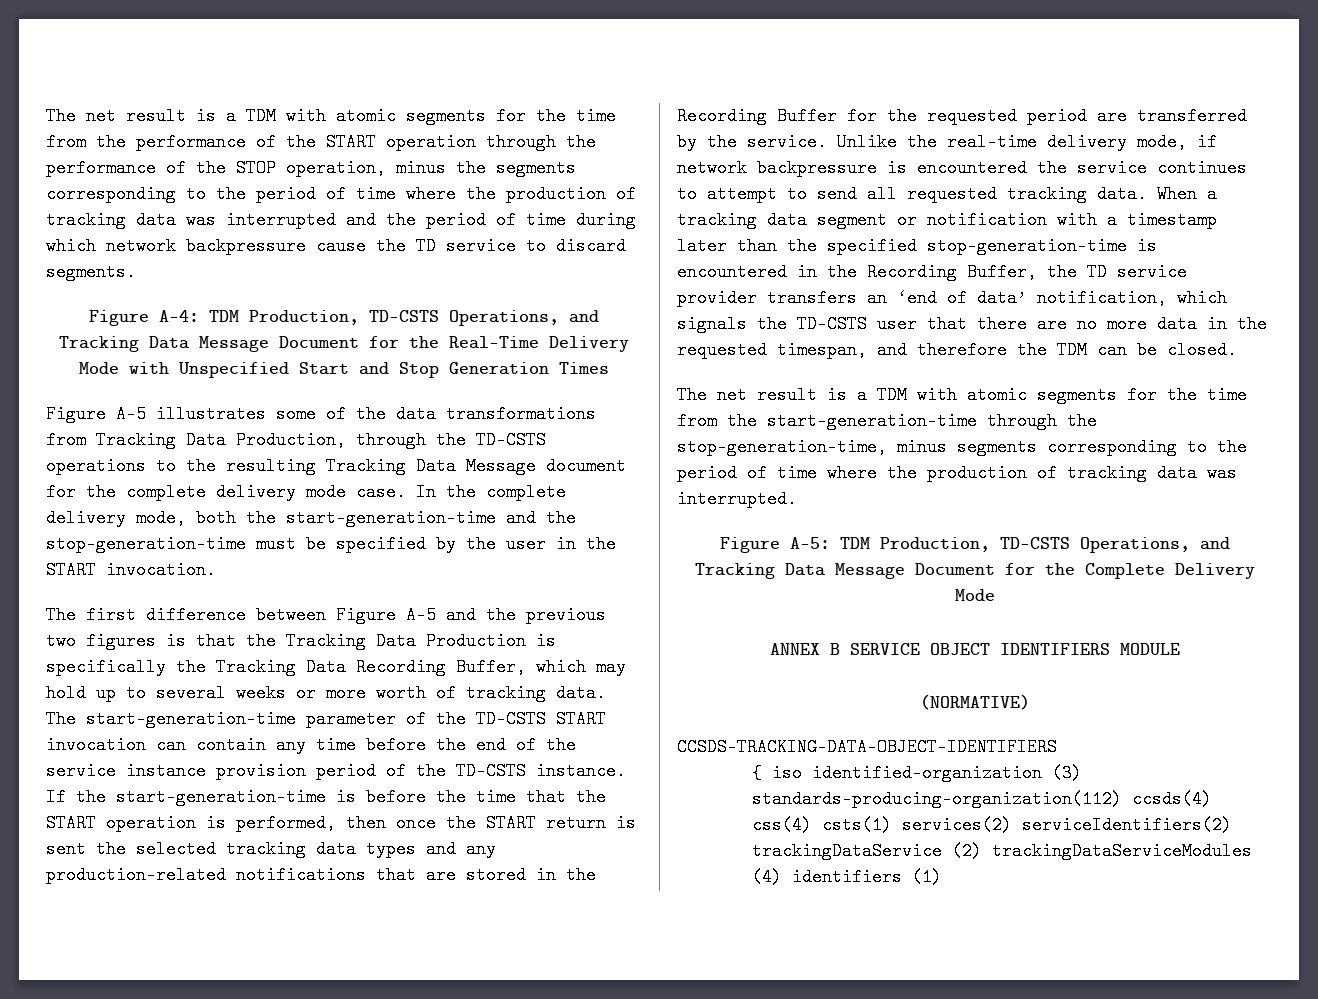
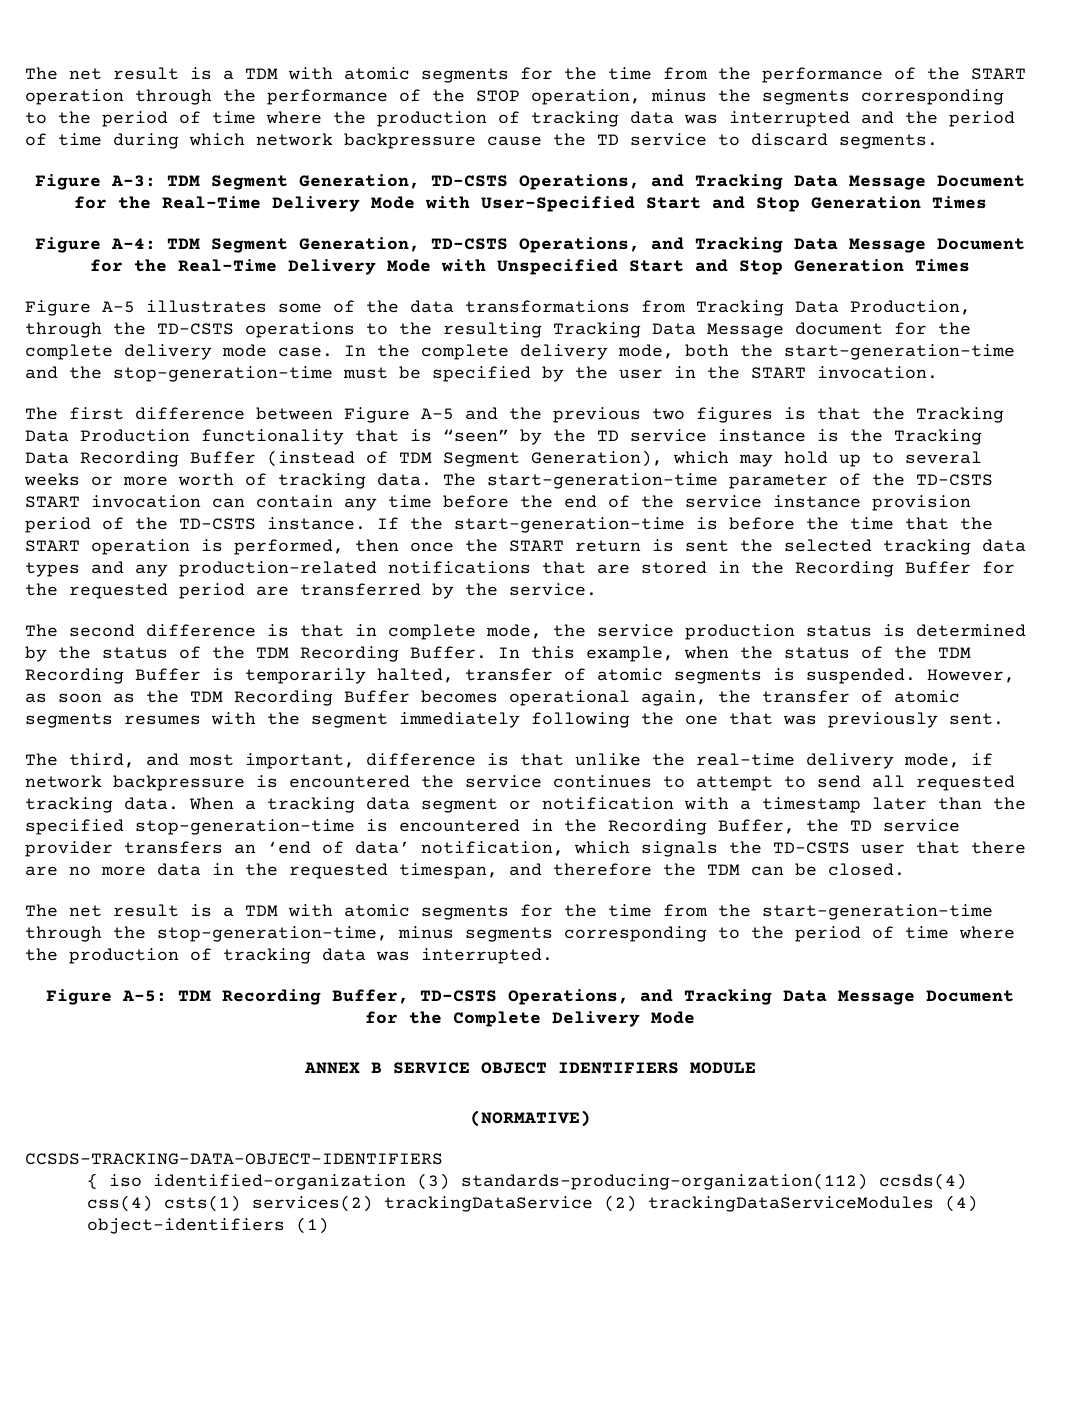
(136, 272) none -> [35,174,1025,190] [73,196,987,212] // Figure A-3: TDM Segment Generation, TD-CSTS Operations, and Tracking Data Message Document for the Real-Time Delivery Mode with User-Specified Start and Stop Generation Times
[248,310,359,325] Production, -> [211,237,420,253] Segment Generation,
[536,632,556,650] [46,658,526,676] is specifically the Tracking Data Recording Buffer, -> [201,429,982,445] [25,450,663,467] functionality that is “seen” by the TD service instance is the Tracking Data Recording Buffer (instead of TDM Segment Generation),
[837,133,897,151] Unlike -> [25,624,1026,640] [25,646,971,662] [25,668,1015,684] [25,690,960,706] [25,712,1004,728] [25,753,641,769] // The second difference is that in complete mode, the service production status is determined by the status of the TDM Recording Buffer. In this example, when the status of the TDM Recording Buffer is temporarily halted, transfer of atomic segments is suspended. However, as soon as the TDM Recording Buffer becomes operational again, the transfer of atomic segments resumes with the segment immediately following the one that was previously sent. // The third, and most important, difference is that unlike
[879,537,990,552] Production, -> [222,989,409,1005] Recording Buffer,
[1021,816,1232,834] serviceIdentifiers(2) -> (373, 1203) none
[791,868,902,886] identifiers -> [86,1218,285,1234] object-identifiers

